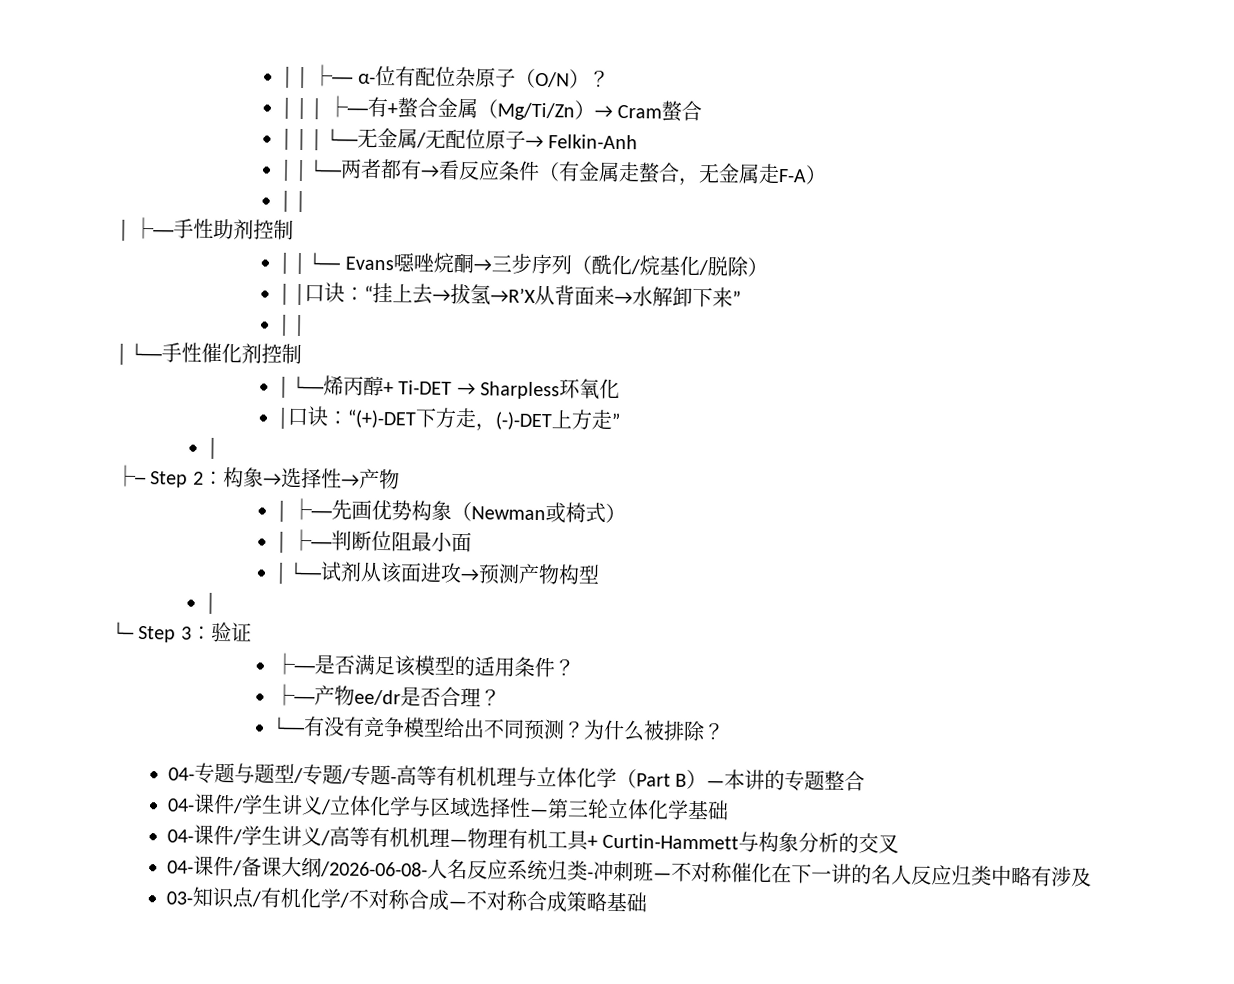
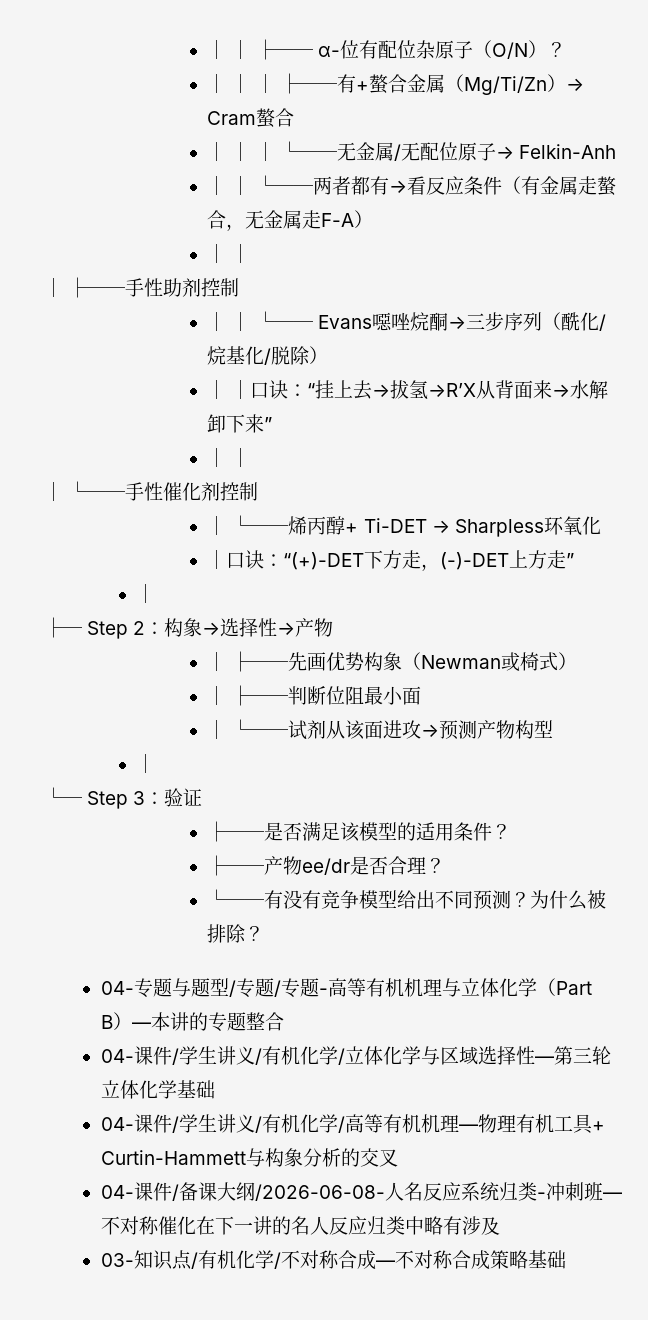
(331, 807) none -> [261,1046,345,1065] 有机化学/
(330, 838) none -> [261,1114,345,1133] 有机化学/

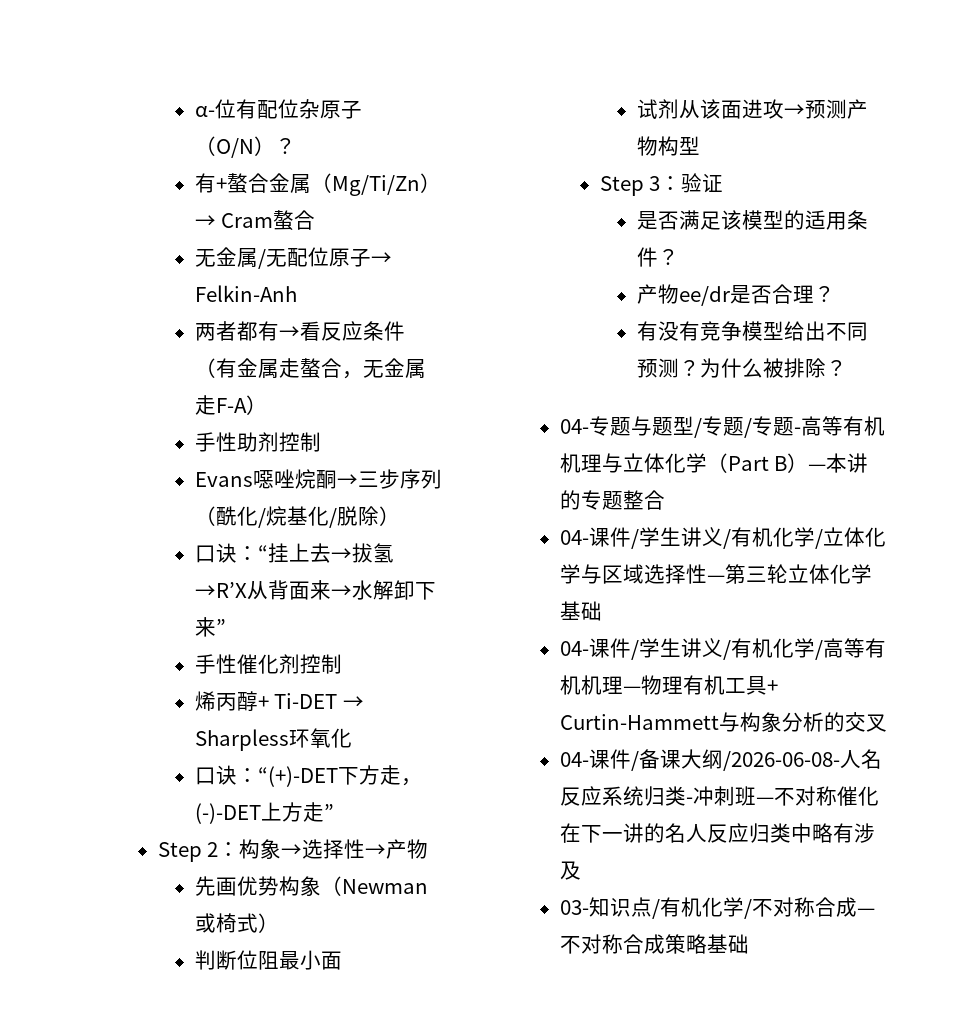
[207,39,313,60] │ │ ├── -> (194, 111) none
[207,73,337,94] │ │ │ ├── -> (296, 146) none
[207,141,337,161] │ │ │ └── -> (316, 220) none
[207,175,313,195] │ │ └── -> (297, 293) none
[207,244,251,263] [44,277,126,298] │ │ // │ ├── -> (267, 405) none
[207,311,313,331] │ │ └── -> (321, 442) none
[207,380,251,399] │ │ -> (400, 516) none
[207,448,251,467] [44,481,126,501] │ │ // │ └── -> (226, 627) none
[207,515,289,535] │ └── -> (342, 664) none
[207,550,227,569] │ -> (352, 738) none
[136,584,156,603] [44,617,82,638] │ // ├─ -> (334, 812) none
[207,651,289,672] │ ├── -> (429, 849) none
[207,685,289,706] │ ├── -> (279, 923) none
[207,719,289,739] │ └── -> (342, 960) none
[136,754,156,773] [44,787,82,805] │ // └─ -> (700, 145) none
[207,821,265,842] ├── -> (724, 183) none
[207,855,265,876] ├── -> (679, 257) none
[207,889,265,907] └── -> (835, 294) none

